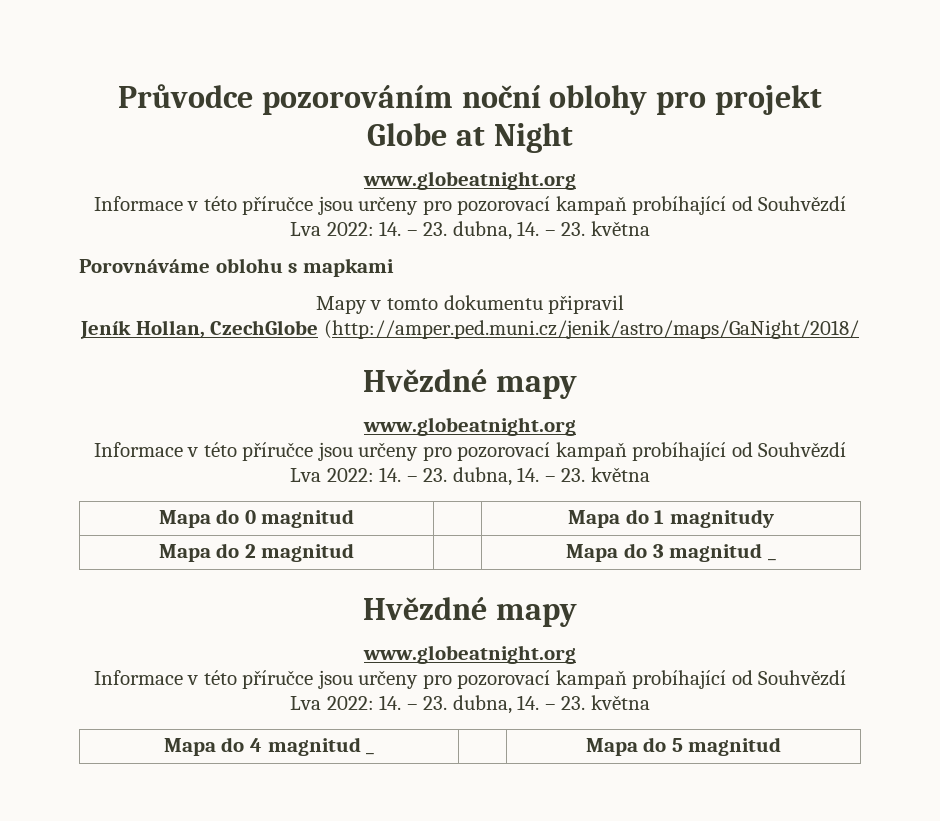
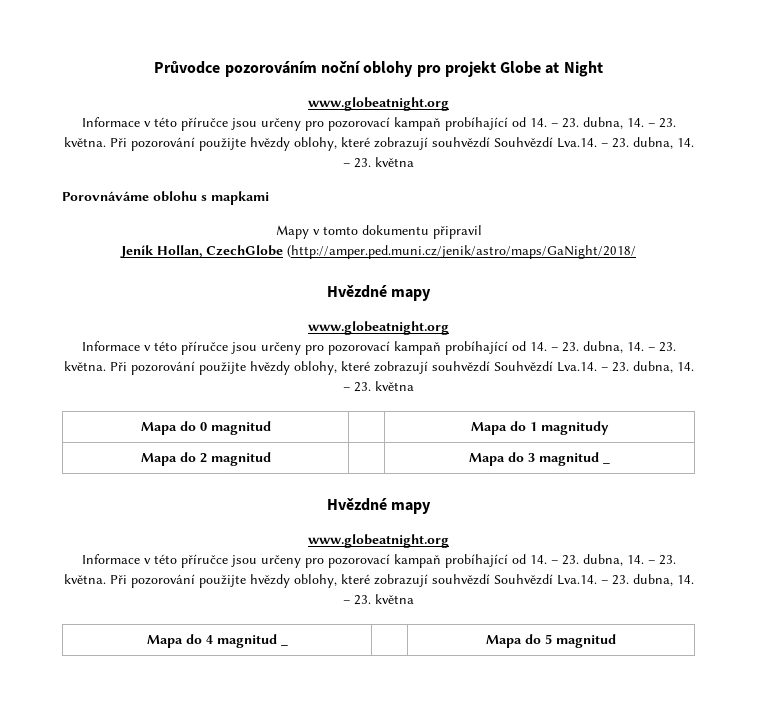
[758,196,847,212] [290,221,402,236] Souhvězdí Lva 2022: 14. -> [529,117,676,129] [63,137,597,151] 14. – 23. dubna, 14. – 23. května. Při pozorování použijte hvězdy oblohy, které zobrazují souhvězdí Souhvězdí Lva.14.
[758,442,847,458] [290,467,402,482] Souhvězdí Lva 2022: 14. -> [529,341,676,353] [63,361,597,375] 14. – 23. dubna, 14. – 23. května. Při pozorování použijte hvězdy oblohy, které zobrazují souhvězdí Souhvězdí Lva.14.
[758,670,847,686] [290,695,402,710] Souhvězdí Lva 2022: 14. -> [529,554,676,566] [63,574,597,588] 14. – 23. dubna, 14. – 23. května. Při pozorování použijte hvězdy oblohy, které zobrazují souhvězdí Souhvězdí Lva.14.

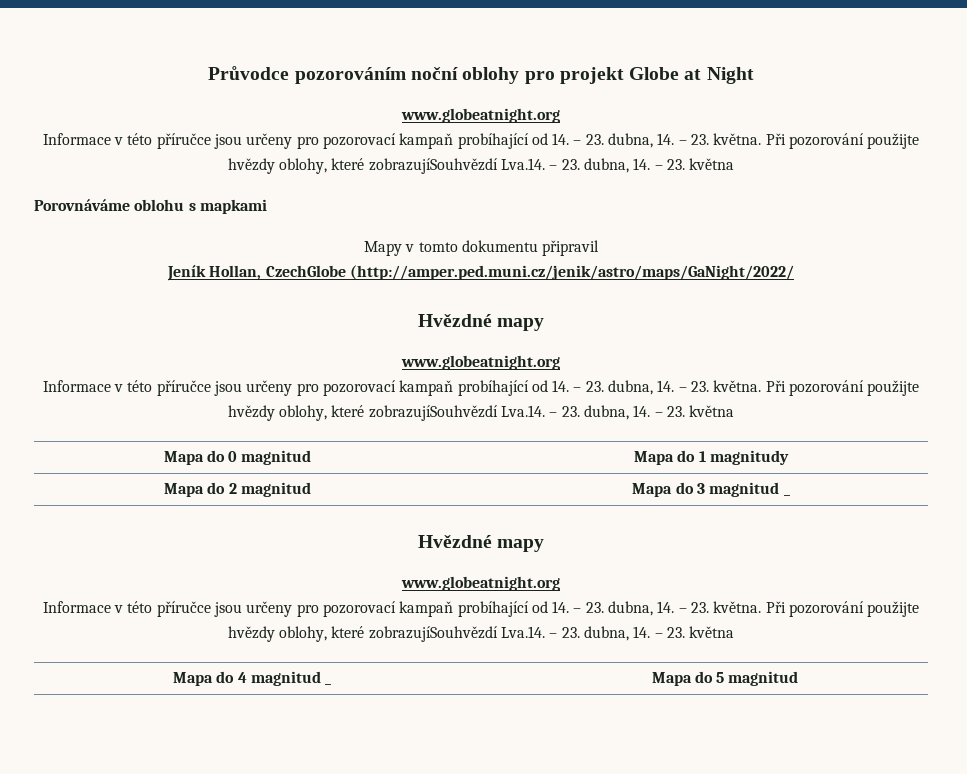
[373,137,553,150] zobrazují souhvězdí Souhvězdí -> [368,158,498,174] zobrazujíSouhvězdí
[287,245,636,259] (http://amper.ped.muni.cz/jenik/astro/maps/GaNight/2018/ -> [349,265,794,280] (http://amper.ped.muni.cz/jenik/astro/maps/GaNight/2022/
[373,361,553,374] zobrazují souhvězdí Souhvězdí -> [368,405,498,421] zobrazujíSouhvězdí
[373,574,553,587] zobrazují souhvězdí Souhvězdí -> [368,626,498,642] zobrazujíSouhvězdí

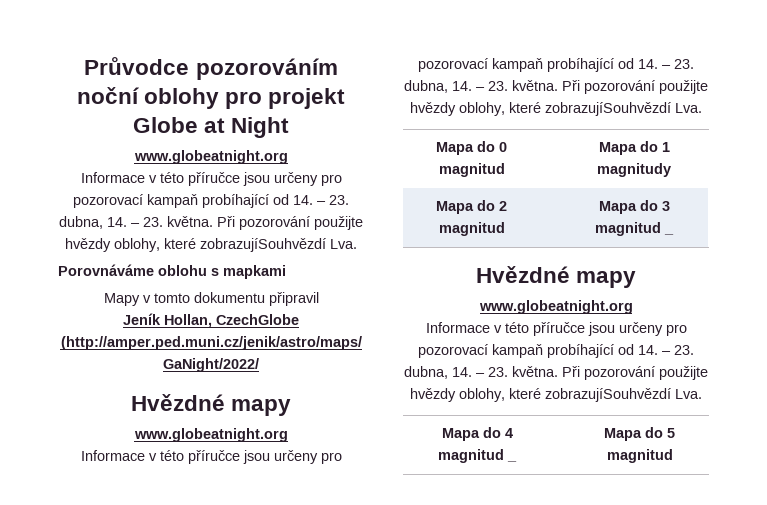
[501,158,735,173] Lva.14. – 23. dubna, 14. – 23. května -> [330,239,357,249] Lva.
[501,405,735,420] Lva.14. – 23. dubna, 14. – 23. května -> [675,103,702,113] Lva.
[501,626,735,641] Lva.14. – 23. dubna, 14. – 23. května -> [675,389,702,399] Lva.

